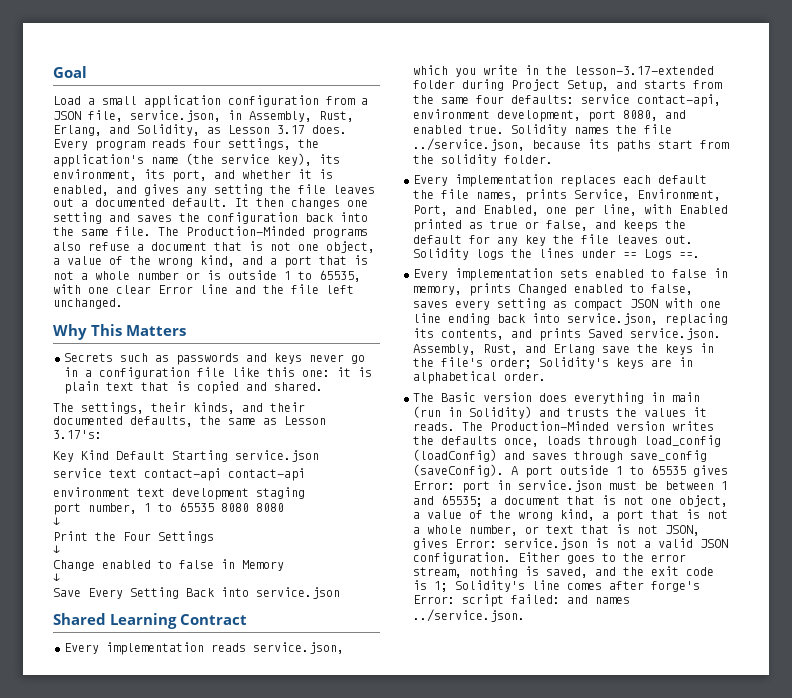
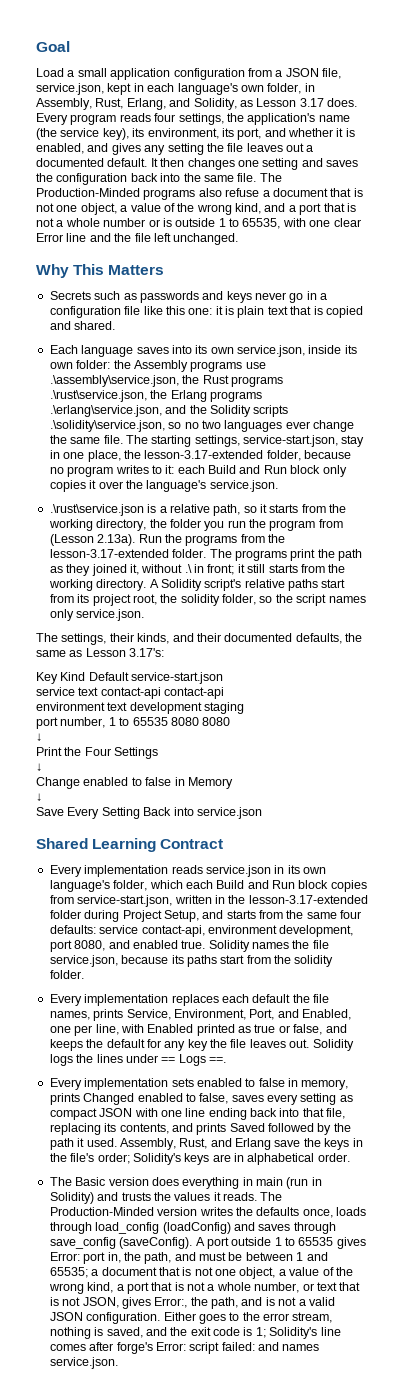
(221, 116) none -> [107,83,302,95] kept in each language's own folder,
(323, 386) none -> [49,345,357,357] [49,360,266,372] [49,375,283,387] [49,390,262,402] [49,405,289,417] [49,420,354,432] [49,435,365,447] [49,450,351,462] [49,465,347,477] [49,480,278,492] [49,504,347,516] [48,519,343,531] [49,534,285,546] [49,549,362,561] [49,564,346,576] [48,579,346,591] [49,594,366,606] [49,609,145,621] // Each language saves into its own service.json, inside its own folder: the Assembly programs use .\assembly\service.json, the Rust programs .\rust\service.json, the Erlang programs .\erlang\service.json, and the Solidity scripts .\solidity\service.json, so no two languages ever change the same file. The starting settings, service-start.json, stay in one place, the lesson-3.17-extended folder, because no program writes to it: each Build and Run block only copies it over the language's service.json. // .\rust\service.json is a relative path, so it starts from the working directory, the folder you run the program from (Lesson 2.13a). Run the programs from the lesson-3.17-extended folder. The programs print the path as they joined it, without .\ in front; it still starts from the working directory. A Solidity script's relative paths start from its project root, the solidity folder, so the script names only service.json.
[172,450,319,462] Starting service.json -> [131,672,224,684] service-start.json
[253,642,344,654] [413,65,518,77] service.json, which you write -> [205,865,326,877] [49,880,367,892] [49,895,212,907] service.json in its own language's folder, which each Build and Run block copies from service-start.json, written
[413,138,525,151] ../service.json, -> [49,955,118,967] service.json,
[567,313,658,325] service.json, -> [302,1108,346,1119] that file,
[630,328,721,340] service.json. -> [268,1123,351,1135] [49,1138,117,1150] followed by the path it used.
[497,480,602,492] in service.json -> [107,1252,196,1264] in, the path, and
[455,538,588,550] Error: service.json -> [154,1297,263,1309] Error:, the path, and
[413,609,525,622] ../service.json. -> [49,1357,118,1369] service.json.

